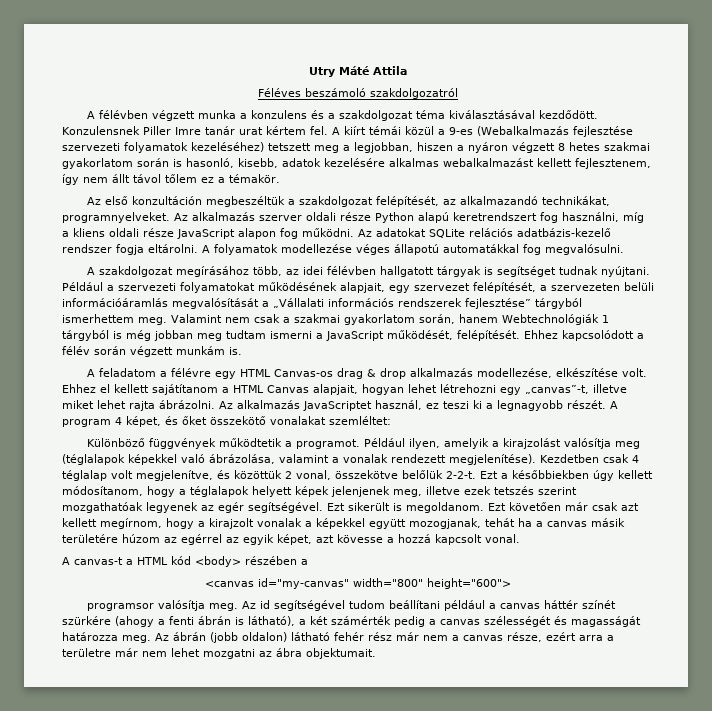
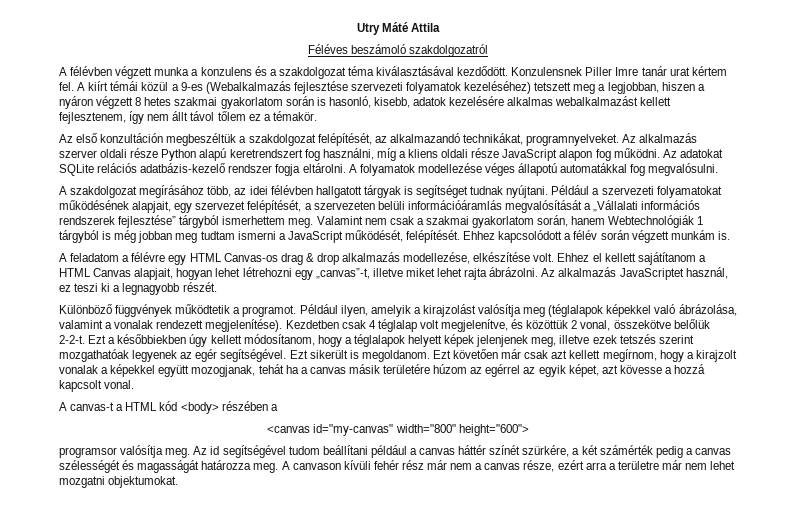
[610,401,618,409] [62,416,391,427] A program 4 képet, és őket összekötő vonalakat szemléltet: -> (217, 287) none
[62,616,295,627] szürkére (ahogy a fenti ábrán is látható), -> [522,445,570,457] szürkére,
[155,632,330,643] Az ábrán (jobb oldalon) látható -> [281,460,371,470] A canvason kívüli
[259,648,376,659] az ábra objektumait. -> [108,476,179,488] objektumokat.

